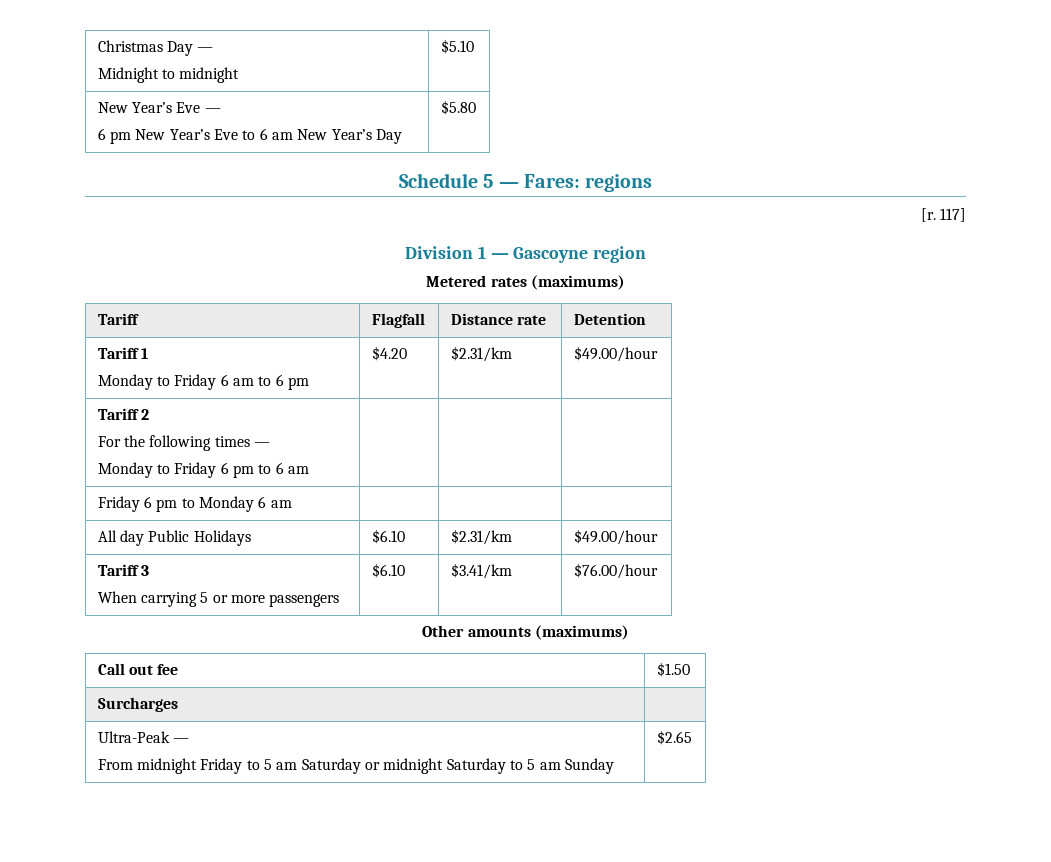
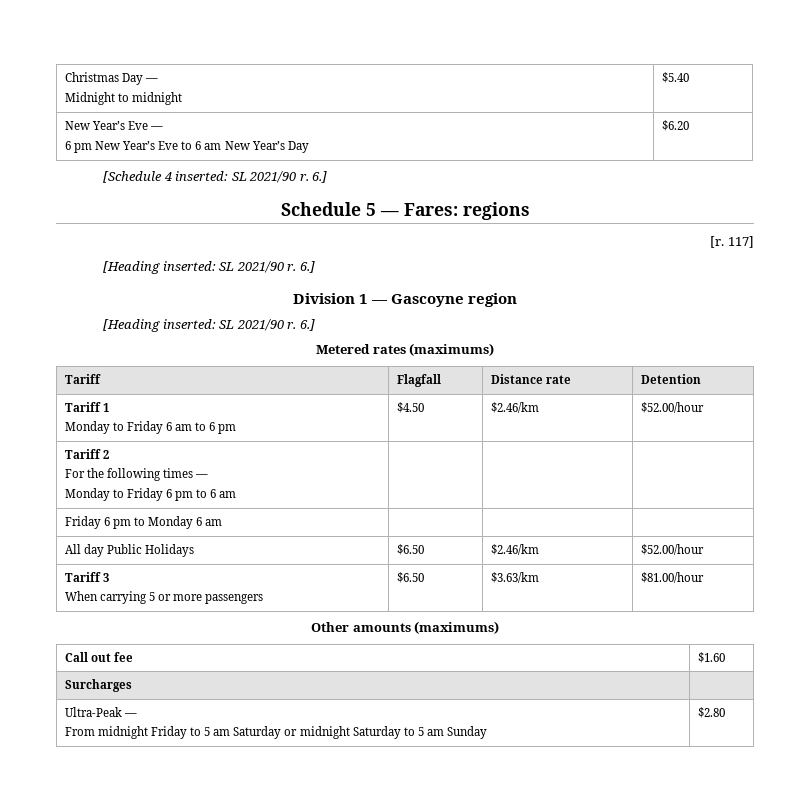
[440,39,474,54] $5.10 -> [661,72,689,83] $5.40
[440,100,476,115] $5.80 -> [661,120,689,131] [103,171,328,183] $6.20 // [Schedule 4 inserted: SL 2021/90 r. 6.]
(966, 215) none -> [103,261,315,274] // [Heading inserted: SL 2021/90 r. 6.]
(647, 254) none -> [103,319,315,332] // [Heading inserted: SL 2021/90 r. 6.]
[371,346,407,361] [450,346,512,362] [573,346,658,362] $4.20 | $2.31/km | $49.00/hour -> [396,402,424,413] [490,402,539,413] [640,402,704,413] $4.50 | $2.46/km | $52.00/hour
[371,529,405,544] [450,529,512,545] [573,529,658,545] $6.10 | $2.31/km | $49.00/hour -> [396,544,424,555] [490,544,539,555] [640,544,704,555] $6.50 | $2.46/km | $52.00/hour
[371,563,405,578] [450,563,512,579] [573,563,658,579] $6.10 | $3.41/km | $76.00/hour -> [396,572,424,583] [490,572,539,583] [640,572,704,583] $6.50 | $3.63/km | $81.00/hour
[656,662,690,677] $1.50 -> [697,652,725,663] $1.60
[656,730,692,745] $2.65 -> [697,707,725,718] $2.80

